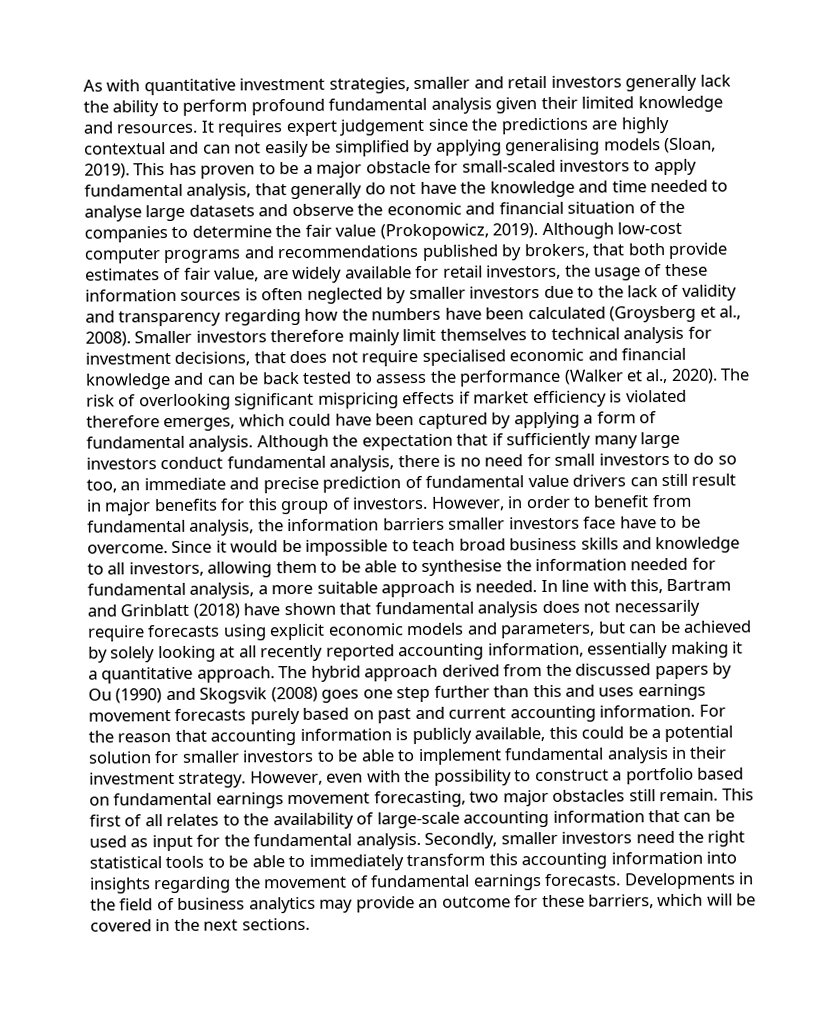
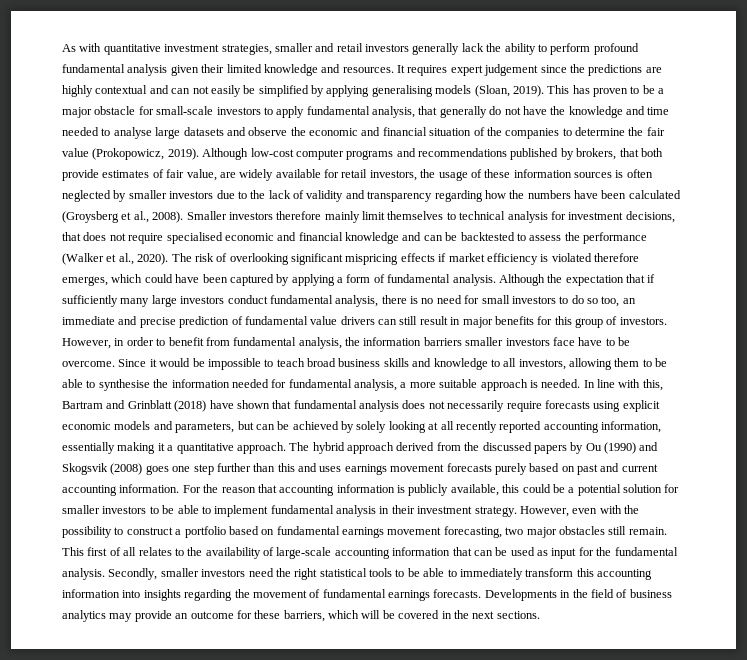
[461,159,556,173] small-scaled -> [156,106,214,115] small-scale
[261,371,353,385] back tested -> [460,232,515,241] backtested

